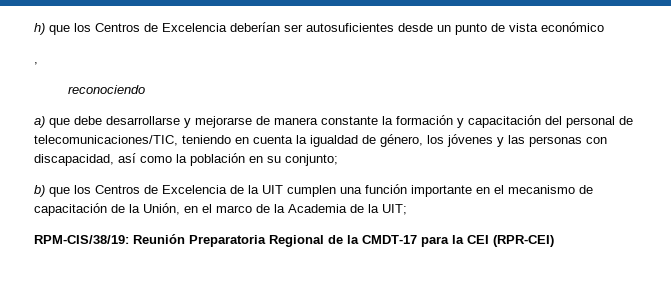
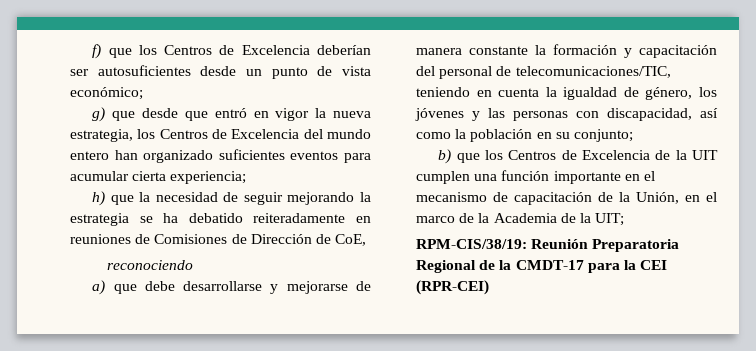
[34,23,45,35] h) -> [92,44,102,59] f)
[541,22,604,32] [34,62,38,65] económico // , -> [70,87,143,100] [92,107,371,122] [70,129,371,142] [70,149,371,163] [70,171,247,184] [92,191,371,206] [70,213,371,226] [70,234,367,246] económico; // g) que desde que entró en vigor la nueva estrategia, los Centros de Excelencia del mundo entero han organizado suficientes eventos para acumular cierta experiencia; // h) que la necesidad de seguir mejorando la estrategia se ha debatido reiteradamente en reuniones de Comisiones de Dirección de CoE,

